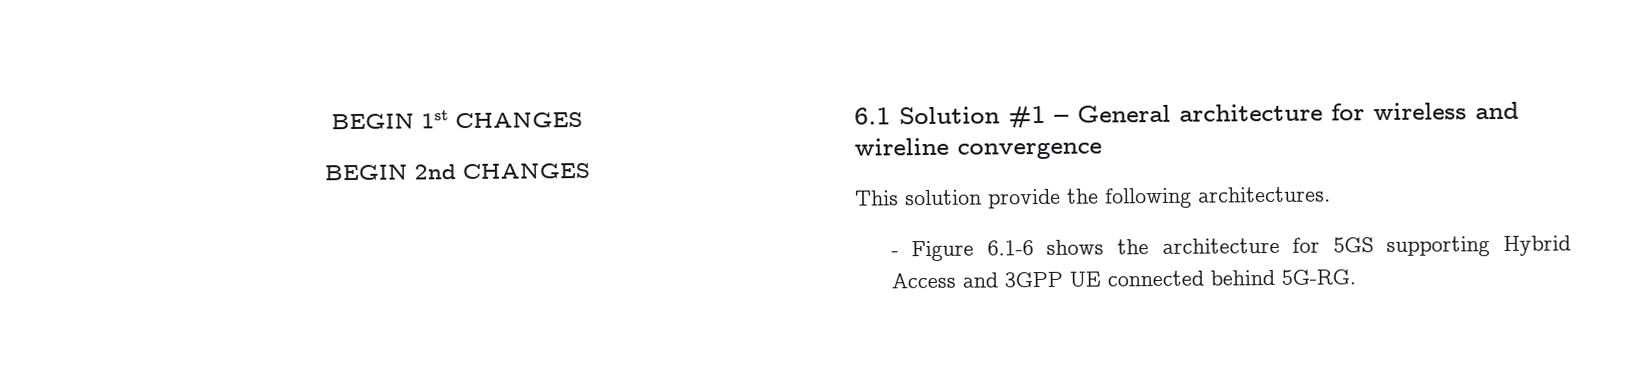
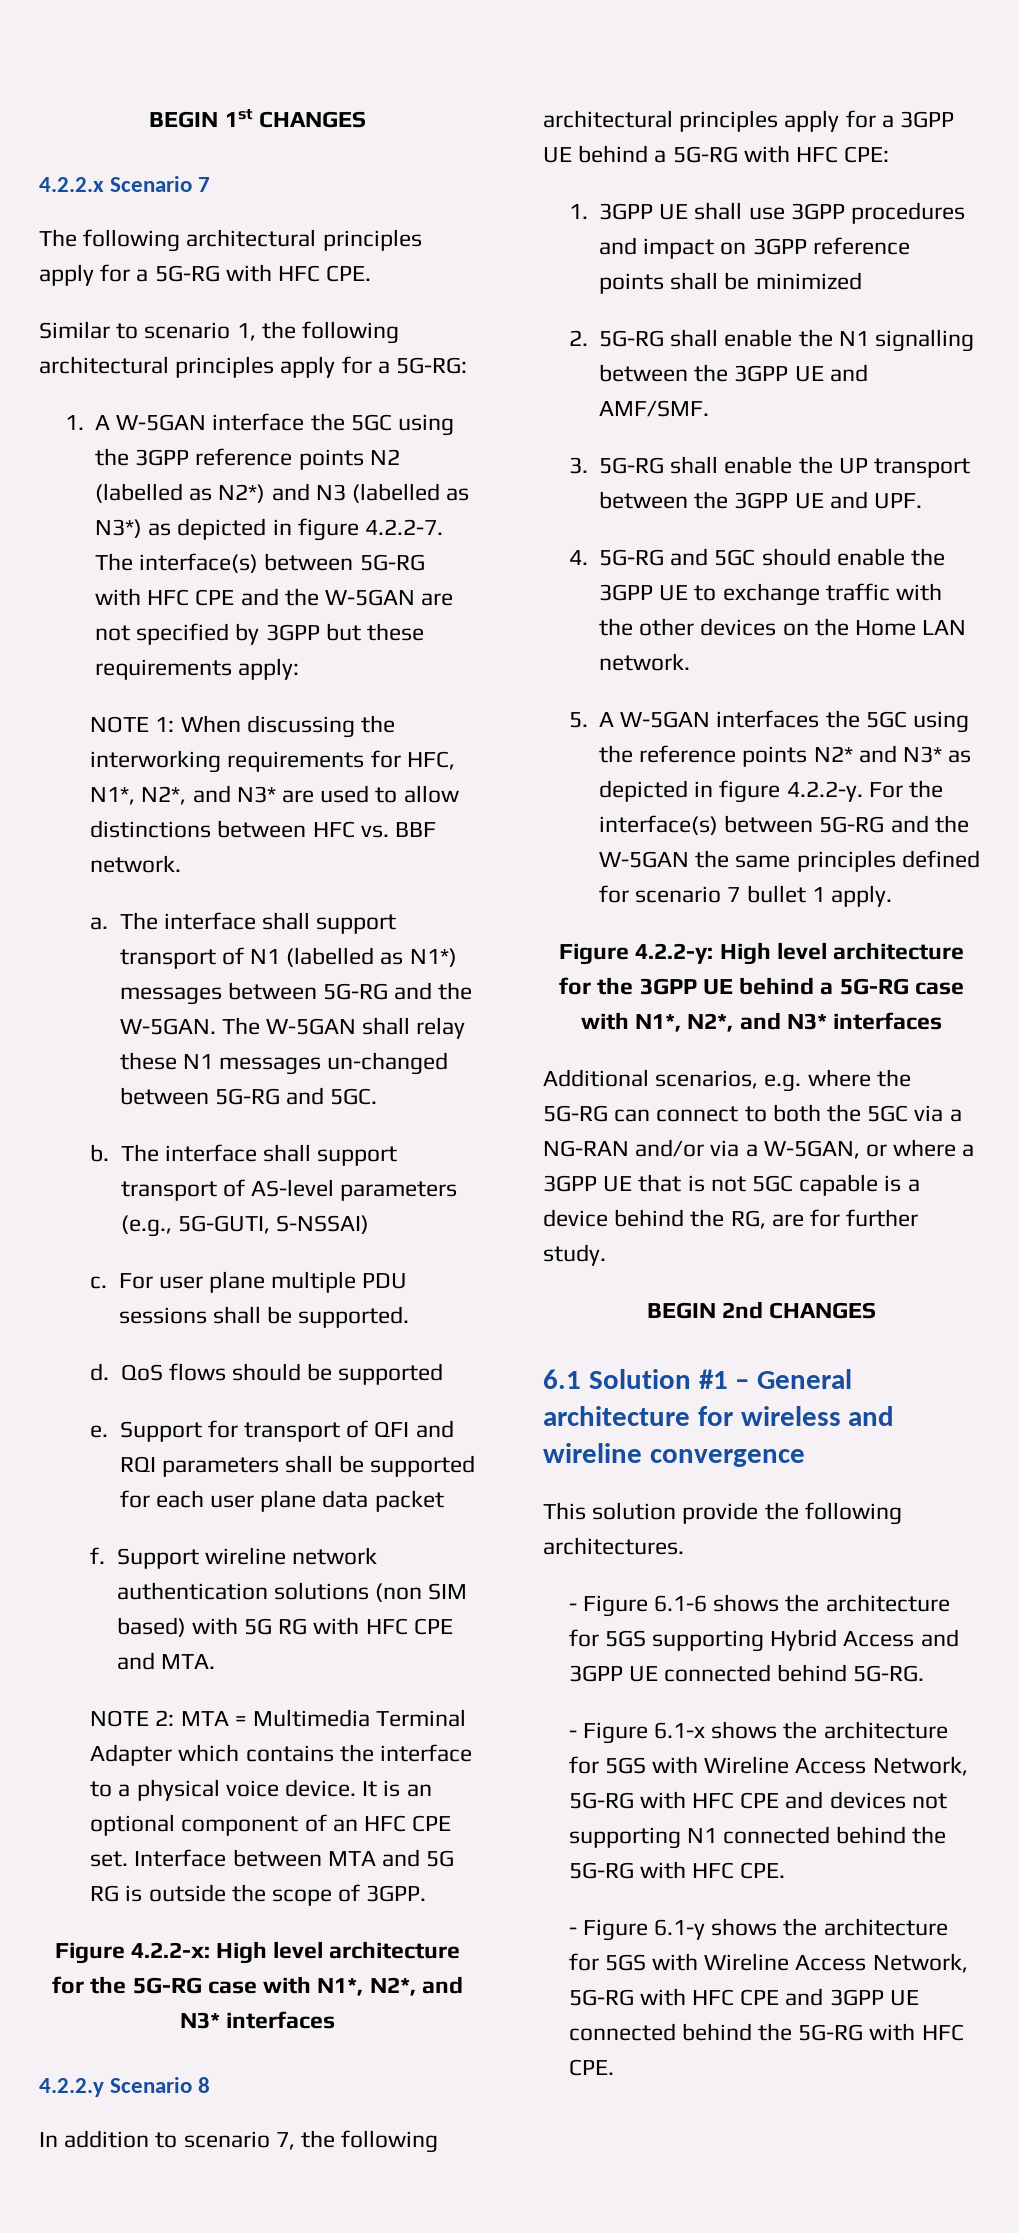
(583, 120) none -> [39,176,211,192] [39,229,422,252] [39,264,372,286] [39,321,400,344] [39,356,468,378] [64,413,455,436] [95,448,400,470] [95,483,470,503] [95,518,444,541] [95,553,425,573] [95,588,454,606] [95,623,425,645] [95,658,300,680] [90,715,395,738] [90,750,455,773] [90,785,459,805] [90,820,436,838] [90,855,182,873] [90,912,397,934] [119,947,457,969] [119,982,473,1005] [119,1017,466,1039] [119,1052,449,1075] [119,1087,378,1105] [90,1144,398,1166] [120,1179,458,1201] [120,1215,369,1237] [90,1271,408,1293] [118,1306,410,1328] [90,1363,444,1385] [90,1420,454,1442] [119,1455,476,1477] [119,1490,444,1512] [90,1547,377,1569] [116,1582,468,1602] [116,1617,453,1637] [116,1652,215,1670] [90,1709,467,1727] [90,1744,472,1766] [90,1779,432,1801] [90,1814,452,1836] [90,1849,455,1867] [90,1884,427,1906] [54,1941,461,1964] [52,1976,463,1996] [179,2011,336,2029] [39,2077,211,2097] [39,2130,439,2153] [543,110,955,132] [543,145,890,163] [568,202,966,224] [599,237,910,259] [599,272,862,294] [568,329,975,352] [599,364,868,382] [599,400,710,417] [568,456,971,478] [599,491,923,509] [568,548,946,566] [599,583,943,606] [599,618,967,636] [599,653,691,671] [568,710,970,733] [599,745,972,767] [599,780,944,803] [599,815,969,835] [599,850,980,872] [599,885,893,907] [559,942,964,965] [559,977,964,995] [580,1012,943,1032] [543,1069,911,1092] [543,1104,962,1122] [543,1139,975,1159] [543,1174,920,1196] [543,1209,919,1229] [543,1244,606,1266] // 4.2.2.x Scenario 7 // The following architectural principles apply for a 5G-RG with HFC CPE. // Similar to scenario 1, the following architectural principles apply for a 5G-RG: // 1. A W-5GAN interface the 5GC using the 3GPP reference points N2 (labelled as N2*) and N3 (labelled as N3*) as depicted in figure 4.2.2-7. The interface(s) between 5G-RG with HFC CPE and the W-5GAN are not specified by 3GPP but these requirements apply: // NOTE 1: When discussing the interworking requirements for HFC, N1*, N2*, and N3* are used to allow distinctions between HFC vs. BBF network. // a. The interface shall support transport of N1 (labelled as N1*) messages between 5G-RG and the W-5GAN. The W-5GAN shall relay these N1 messages un-changed between 5G-RG and 5GC. // b. The interface shall support transport of AS-level parameters (e.g., 5G-GUTI, S-NSSAI) // c. For user plane multiple PDU sessions shall be supported. // d. QoS flows should be supported // e. Support for transport of QFI and RQI parameters shall be supported for each user plane data packet // f. Support wireline network authentication solutions (non SIM based) with 5G RG with HFC CPE and MTA. // NOTE 2: MTA = Multimedia Terminal Adapter which contains the interface to a physical voice device. It is an optional component of an HFC CPE set. Interface between MTA and 5G RG is outside the scope of 3GPP. // Figure 4.2.2-x: High level architecture for the 5G-RG case with N1*, N2*, and N3* interfaces // 4.2.2.y Scenario 8 // In addition to scenario 7, the following architectural principles apply for a 3GPP UE behind a 5G-RG with HFC CPE: // 1. 3GPP UE shall use 3GPP procedures and impact on 3GPP reference points shall be minimized // 2. 5G-RG shall enable the N1 signalling between the 3GPP UE and AMF/SMF. // 3. 5G-RG shall enable the UP transport between the 3GPP UE and UPF. // 4. 5G-RG and 5GC should enable the 3GPP UE to exchange traffic with the other devices on the Home LAN network. // 5. A W-5GAN interfaces the 5GC using the reference points N2* and N3* as depicted in figure 4.2.2-y. For the interface(s) between 5G-RG and the W-5GAN the same principles defined for scenario 7 bullet 1 apply. // Figure 4.2.2-y: High level architecture for the 3GPP UE behind a 5G-RG case with N1*, N2*, and N3* interfaces // Additional scenarios, e.g. where the 5G-RG can connect to both the 5GC via a NG-RAN and/or via a W-5GAN, or where a 3GPP UE that is not 5GC capable is a device behind the RG, are for further study.
(1356, 277) none -> [568,1721,948,1744] [568,1756,968,1776] [568,1791,947,1809] [568,1826,947,1849] [568,1861,786,1879] [568,1918,948,1941] [568,1953,968,1973] [568,1988,919,2006] [568,2023,964,2041] [568,2059,614,2076] // - Figure 6.1-x shows the architecture for 5GS with Wireline Access Network, 5G-RG with HFC CPE and devices not supporting N1 connected behind the 5G-RG with HFC CPE. // - Figure 6.1-y shows the architecture for 5GS with Wireline Access Network, 5G-RG with HFC CPE and 3GPP UE connected behind the 5G-RG with HFC CPE.

